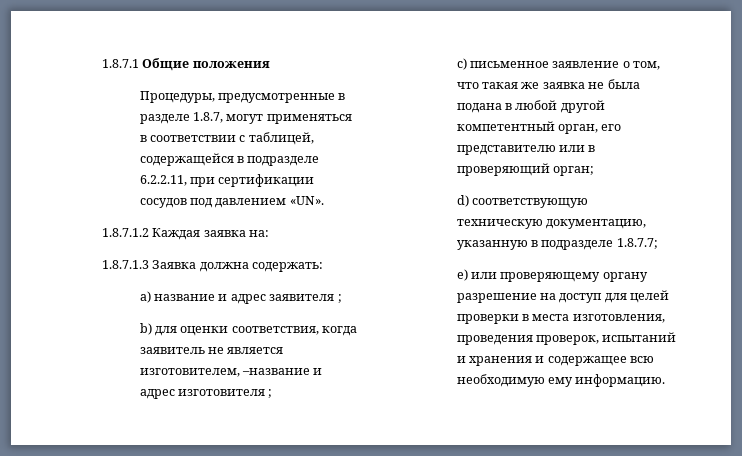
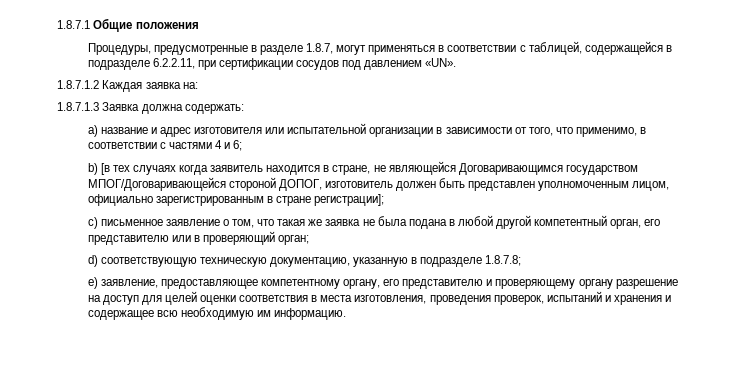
[269,294,342,303] [139,323,358,336] [139,347,284,354] [139,368,323,377] [139,389,273,399] заявителя ; // b) для оценки соответствия, когда заявитель не является изготовителем, –название и адрес изготовителя ; -> [194,123,647,137] [87,140,243,151] [87,161,638,175] [87,177,670,191] [87,194,385,206] изготовителя или испытательной организации в зависимости от того, что применимо, в соответствии с частями 4 и 6; // b) [в тех случаях когда заявитель находится в стране, не являющейся Договаривающимся государством МПОГ/Договаривающейся стороной ДОПОГ, изготовитель должен быть представлен уполномоченным лицом, официально зарегистрированным в стране регистрации];
[616,238,658,249] 1.8.7.7; -> [485,255,522,266] 1.8.7.8;
[471,272,498,279] или -> [100,279,493,289] заявление, предоставляющее компетентному органу, его представителю и
[456,314,519,324] проверки -> [200,295,309,305] оценки соответствия
[548,377,574,387] ему -> [256,310,271,317] им

